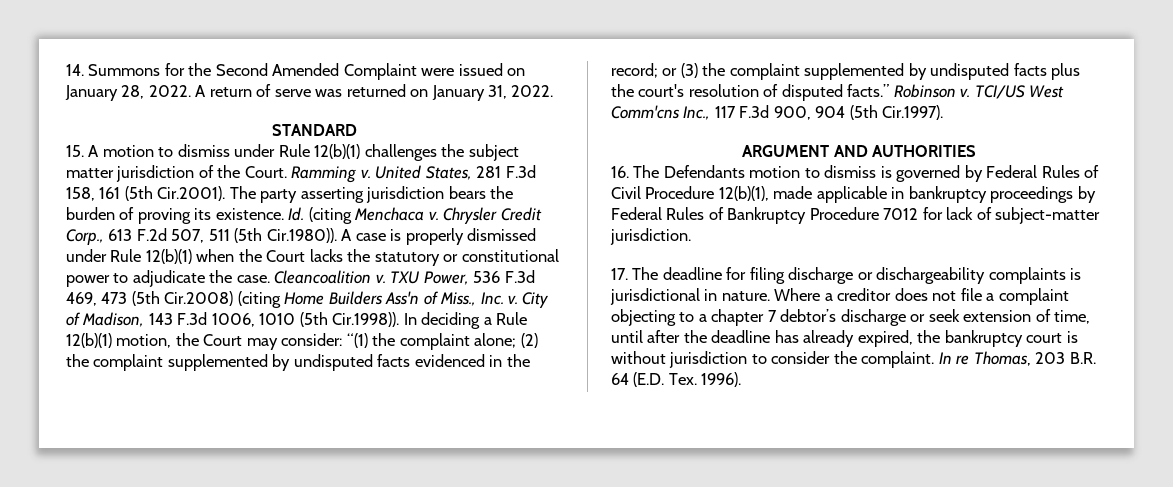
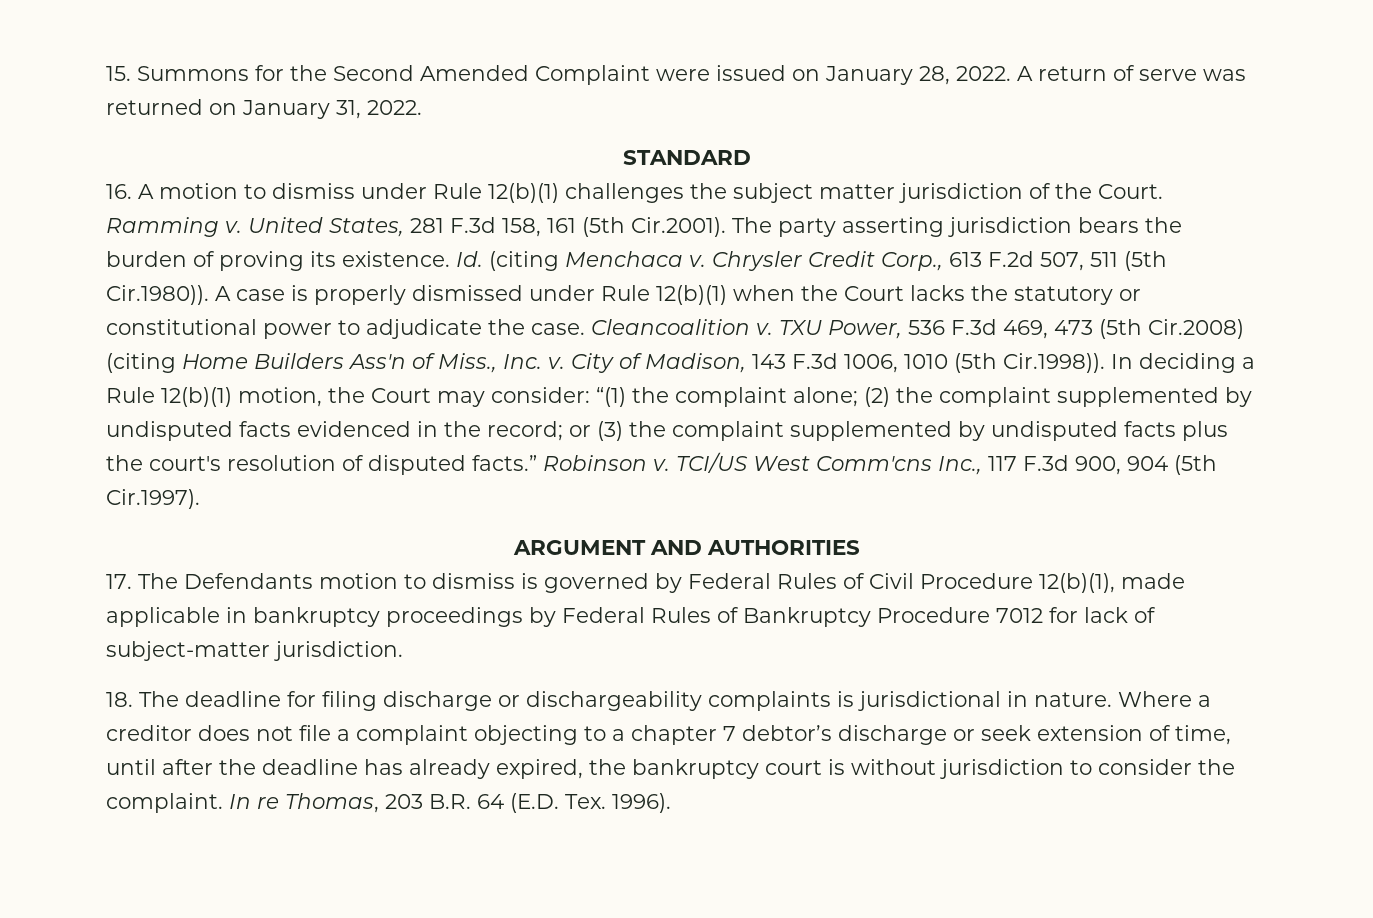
[66,64,84,76] 14. -> [106,66,131,81] 15.
[66,145,84,157] 15. -> [106,184,132,199] 16.
[611,166,629,178] 16. -> [106,574,132,589] 17.
[611,268,628,280] 17. -> [106,692,133,707] 18.

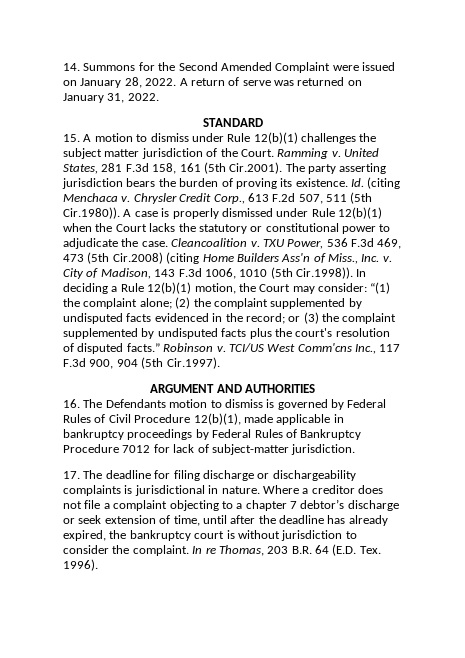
[106,66,131,81] 15. -> [63,63,80,71] 14.
[106,184,132,199] 16. -> [63,134,80,142] 15.
[106,574,132,589] 17. -> [63,399,80,408] 16.
[106,692,133,707] 18. -> [63,471,80,479] 17.

